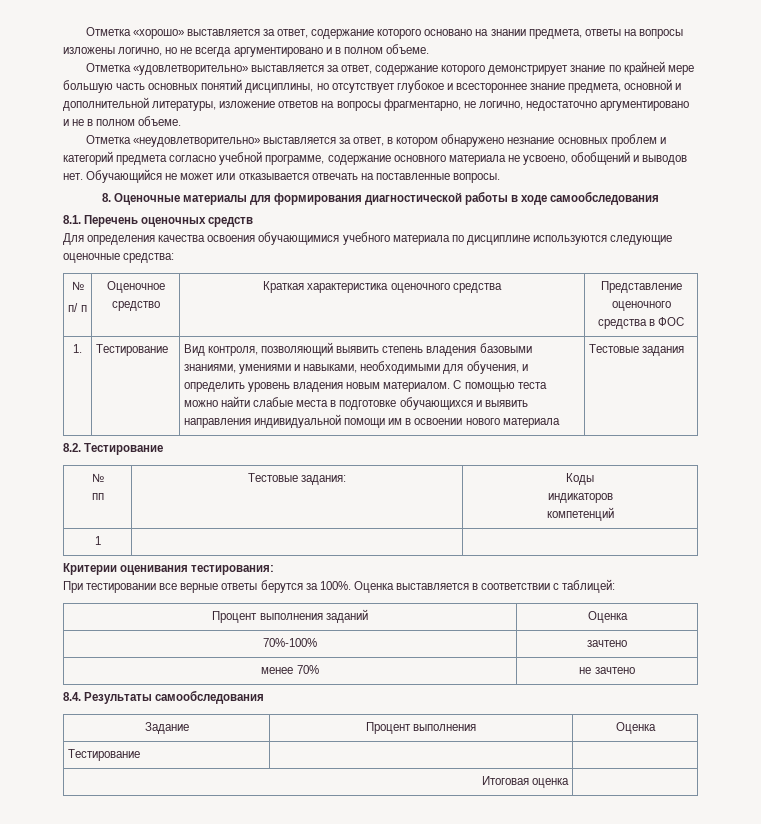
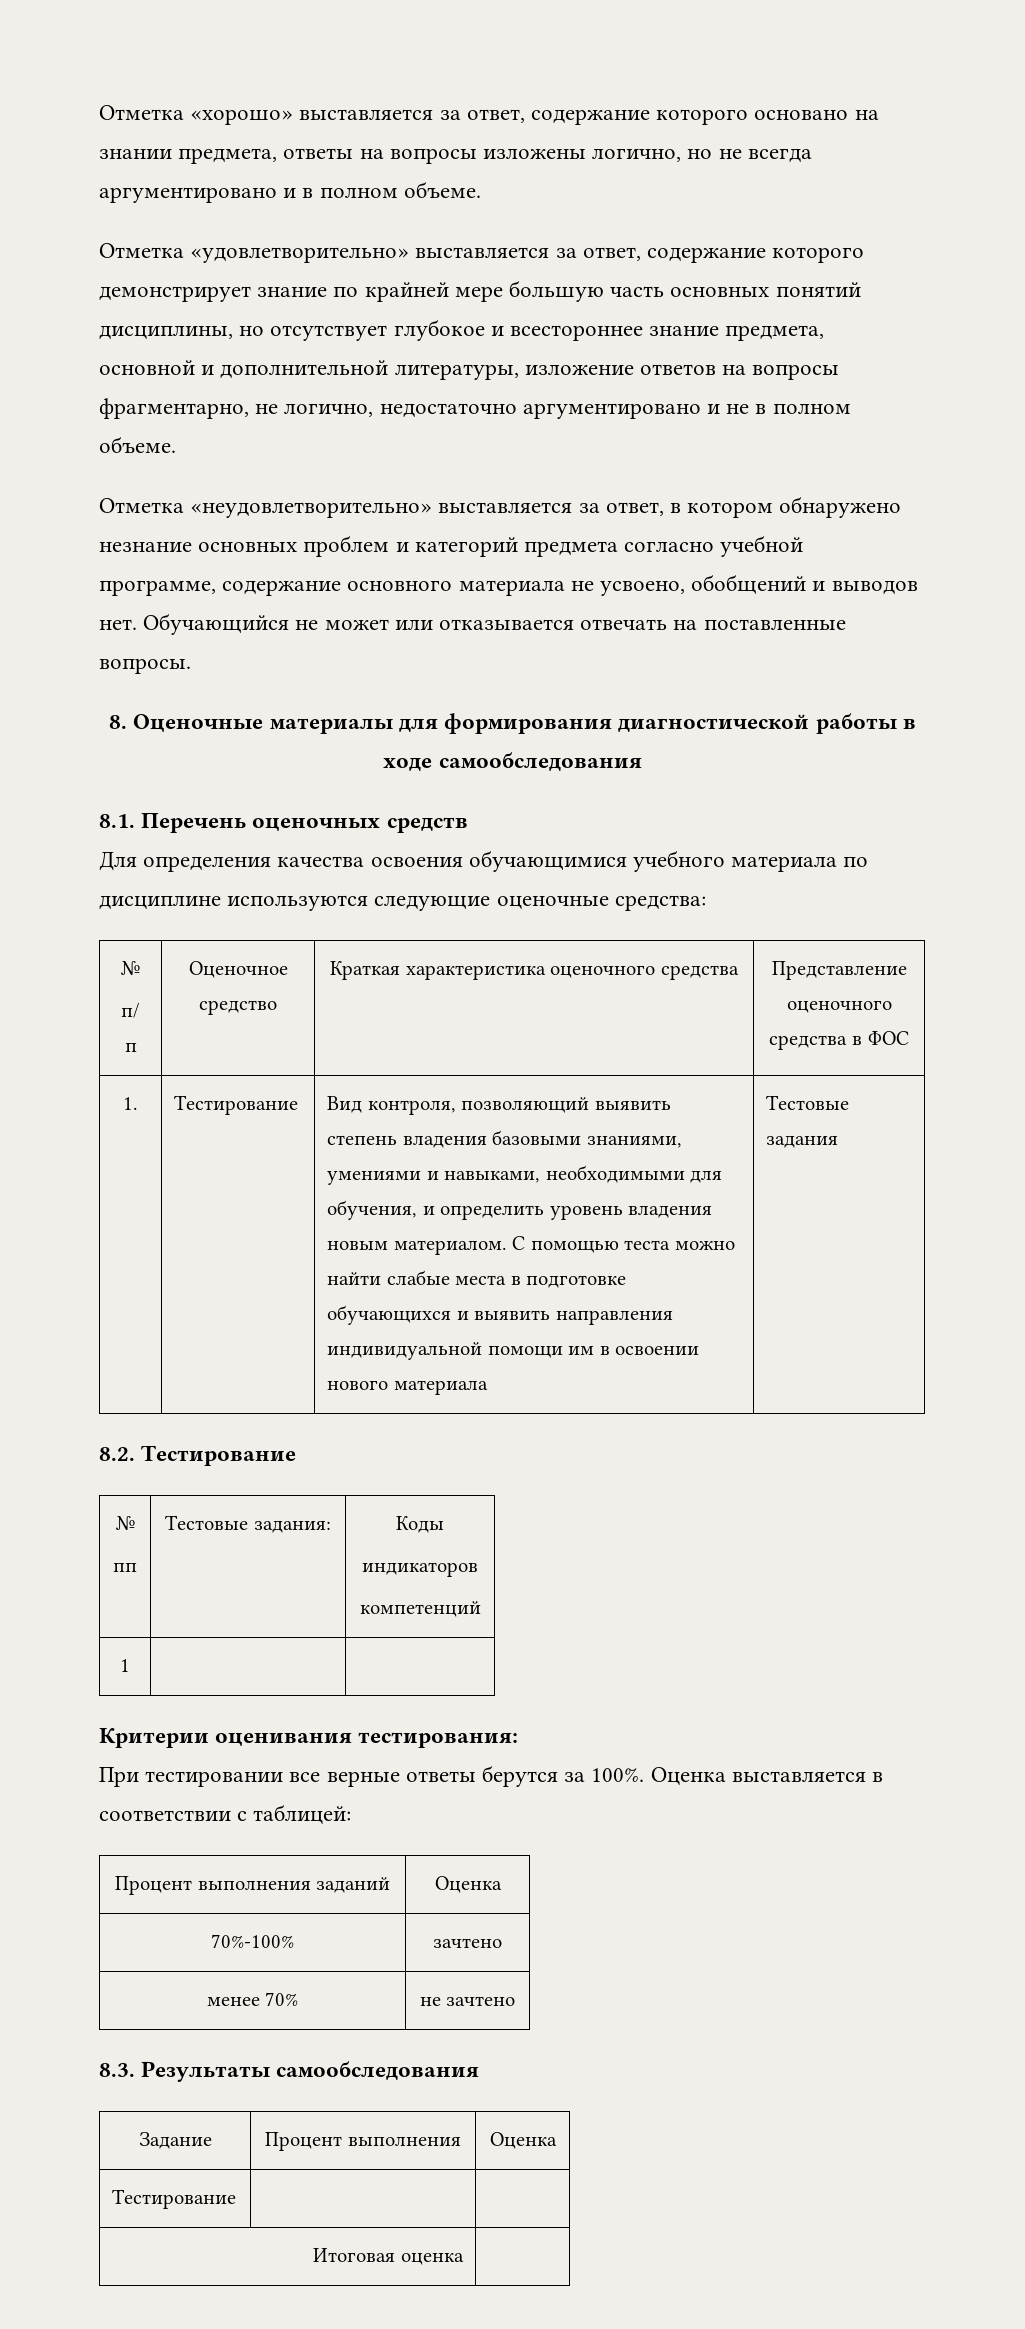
[63,692,81,701] 8.4. -> [99,2063,135,2077] 8.3.

